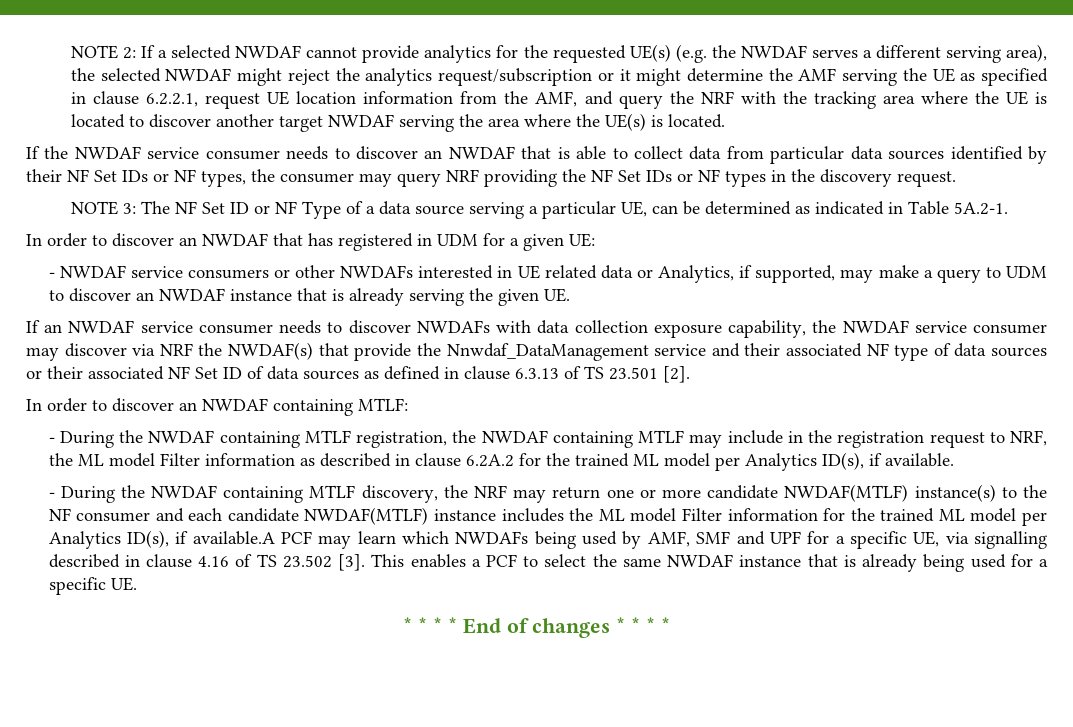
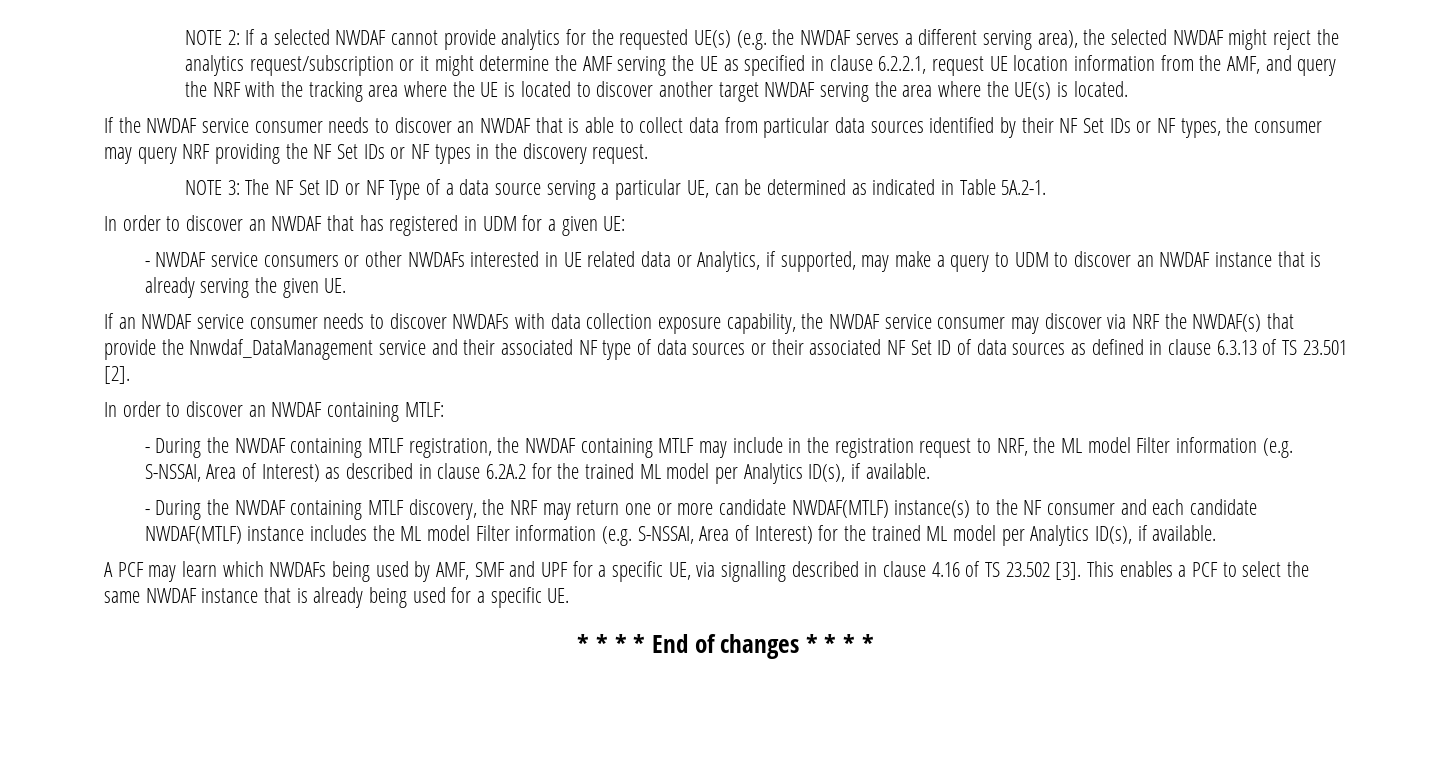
(295, 459) none -> [1262,438,1293,458] [144,463,320,482] (e.g. S-NSSAI, Area of Interest)
[823,508,1048,526] [48,530,275,549] for the trained ML model per Analytics ID(s), if available.A -> [601,525,1217,546] [104,562,113,577] (e.g. S-NSSAI, Area of Interest) for the trained ML model per Analytics ID(s), if available. // A

